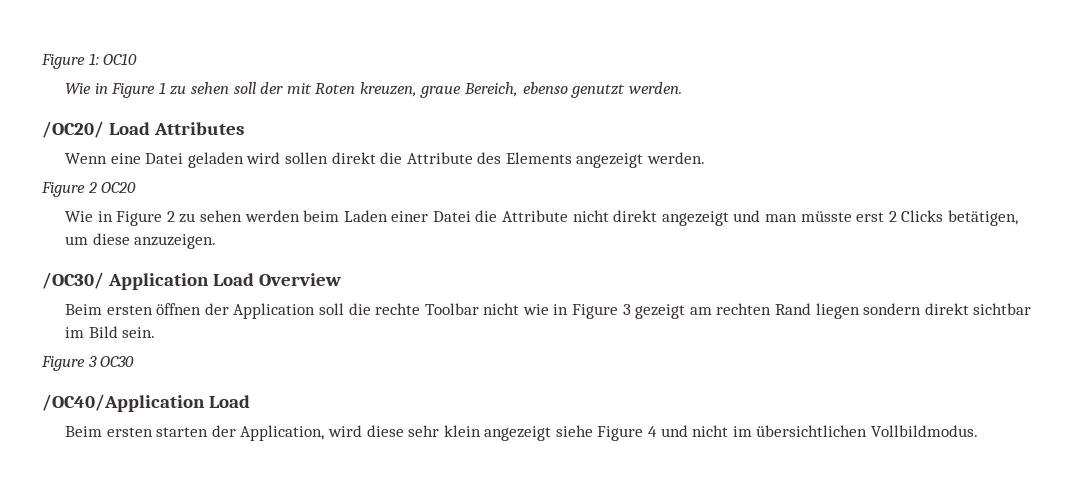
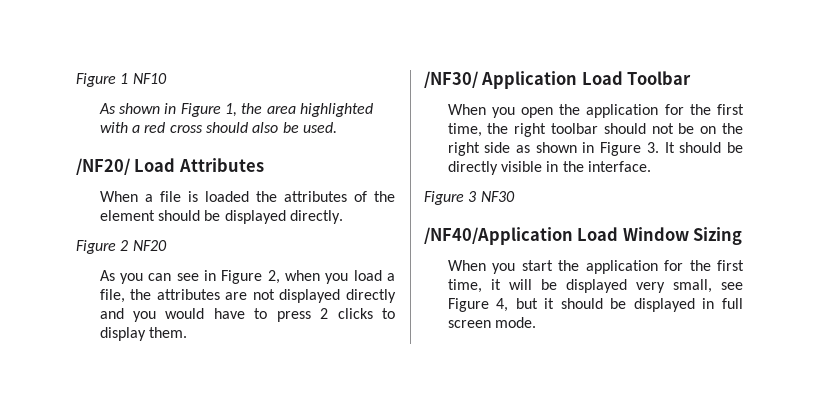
[41,53,138,69] [64,82,682,98] [42,121,244,138] [64,152,706,168] [41,182,137,197] [64,210,1018,226] [64,233,217,249] [42,272,341,290] [64,303,1032,319] [64,326,156,338] [41,356,135,371] [42,394,250,412] [64,425,978,441] Figure 1: OC10 // Wie in Figure 1 zu sehen soll der mit Roten kreuzen, graue Bereich, ebenso genutzt werden. // /OC20/ Load Attributes // Wenn eine Datei geladen wird sollen direkt die Attribute des Elements angezeigt werden. // Figure 2 OC20 // Wie in Figure 2 zu sehen werden beim Laden einer Datei die Attribute nicht direkt angezeigt und man müsste erst 2 Clicks betätigen, um diese anzuzeigen. // /OC30/ Application Load Overview // Beim ersten öffnen der Application soll die rechte Toolbar nicht wie in Figure 3 gezeigt am rechten Rand liegen sondern direkt sichtbar im Bild sein. // Figure 3 OC30 // /OC40/Application Load // Beim ersten starten der Application, wird diese sehr klein angezeigt siehe Figure 4 und nicht im übersichtlichen Vollbildmodus. -> [76,73,167,87] [98,103,373,117] [99,122,337,133] [76,158,264,175] [99,191,395,202] [99,210,343,224] [76,240,167,254] [99,270,395,284] [99,289,397,303] [99,308,395,322] [99,327,187,341] [424,71,692,89] [447,104,744,118] [447,123,743,137] [447,142,743,156] [447,161,651,175] [424,191,515,205] [424,227,743,245] [447,260,744,274] [447,279,743,293] [447,298,743,312] [447,317,536,328] Figure 1 NF10 // As shown in Figure 1, the area highlighted with a red cross should also be used. // /NF20/ Load Attributes // When a file is loaded the attributes of the element should be displayed directly. // Figure 2 NF20 // As you can see in Figure 2, when you load a file, the attributes are not displayed directly and you would have to press 2 clicks to display them. // /NF30/ Application Load Toolbar // When you open the application for the first time, the right toolbar should not be on the right side as shown in Figure 3. It should be directly visible in the interface. // Figure 3 NF30 // /NF40/Application Load Window Sizing // When you start the application for the first time, it will be displayed very small, see Figure 4, but it should be displayed in full screen mode.

